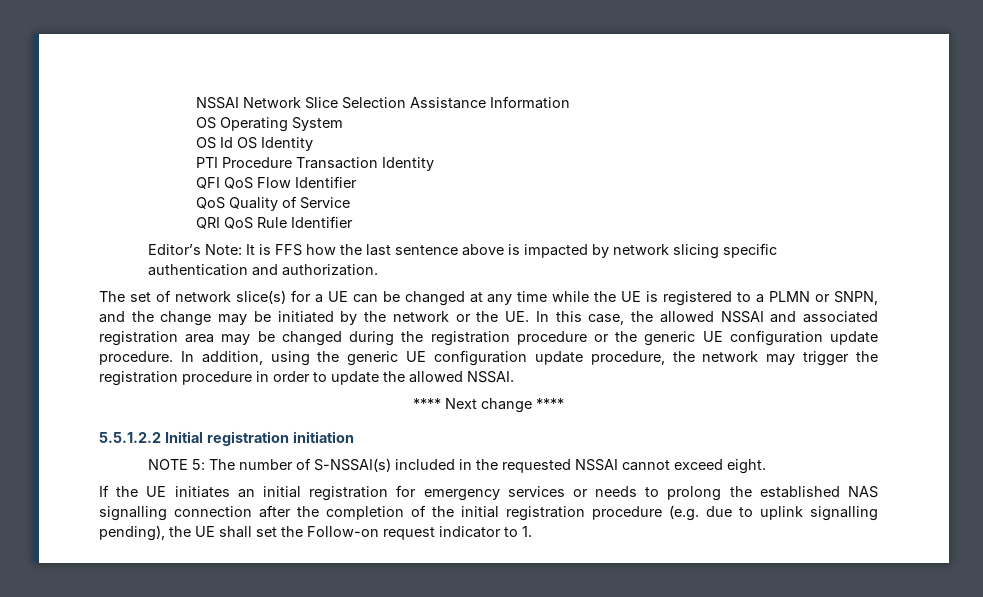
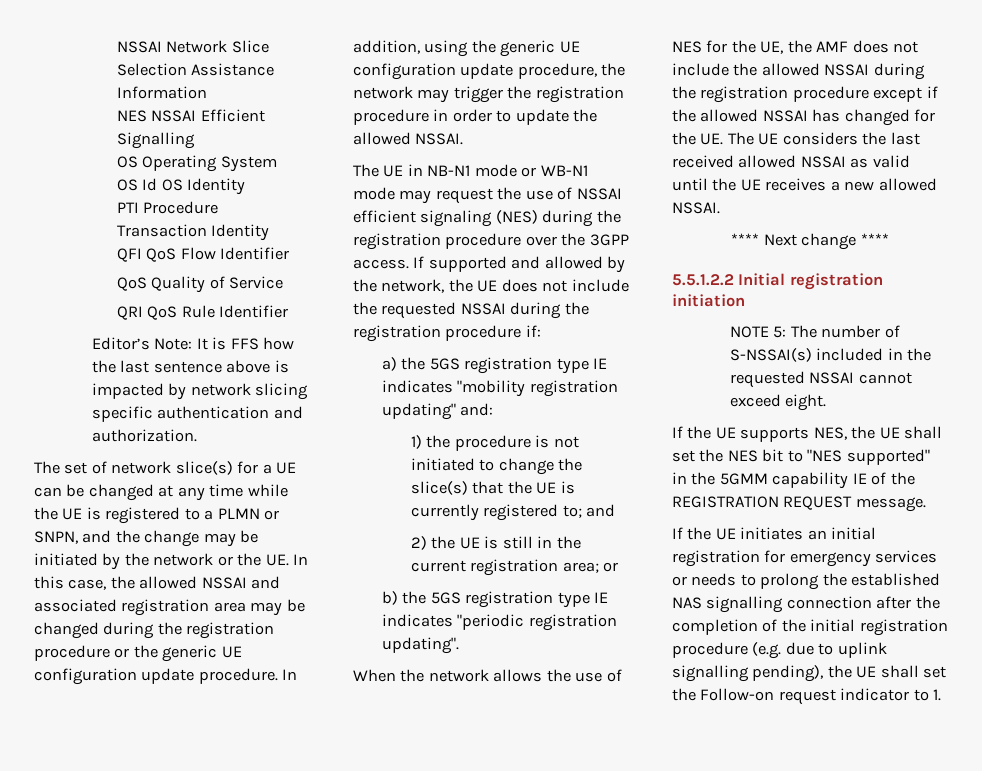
(571, 102) none -> [116,109,265,122] [116,132,195,149] // NES NSSAI Efficient Signalling
(514, 377) none -> [353,164,588,177] [353,187,622,204] [353,210,621,227] [353,233,629,250] [353,256,626,273] [353,279,629,293] [353,302,589,319] [353,325,541,342] [381,357,608,374] [381,380,618,397] [381,403,494,420] [410,435,579,451] [410,458,583,475] [410,481,575,495] [410,504,616,521] [410,536,581,550] [410,559,619,576] [381,591,609,608] [381,614,617,631] [381,637,459,654] [353,669,622,682] [672,40,919,54] [672,63,925,80] [672,86,938,103] [672,109,936,126] [672,132,920,145] [672,155,910,168] [672,178,937,191] [672,202,720,214] // The UE in NB-N1 mode or WB-N1 mode may request the use of NSSAI efficient signaling (NES) during the registration procedure over the 3GPP access. If supported and allowed by the network, the UE does not include the requested NSSAI during the registration procedure if: // a) the 5GS registration type IE indicates "mobility registration updating" and: // 1) the procedure is not initiated to change the slice(s) that the UE is currently registered to; and // 2) the UE is still in the current registration area; or // b) the 5GS registration type IE indicates "periodic registration updating". // When the network allows the use of NES for the UE, the AMF does not include the allowed NSSAI during the registration procedure except if the allowed NSSAI has changed for the UE. The UE considers the last received allowed NSSAI as valid until the UE receives a new allowed NSSAI.
(766, 466) none -> [672,426,943,442] [672,449,930,465] [672,472,915,489] [672,496,926,512] // If the UE supports NES, the UE shall set the NES bit to "NES supported" in the 5GMM capability IE of the REGISTRATION REQUEST message.

